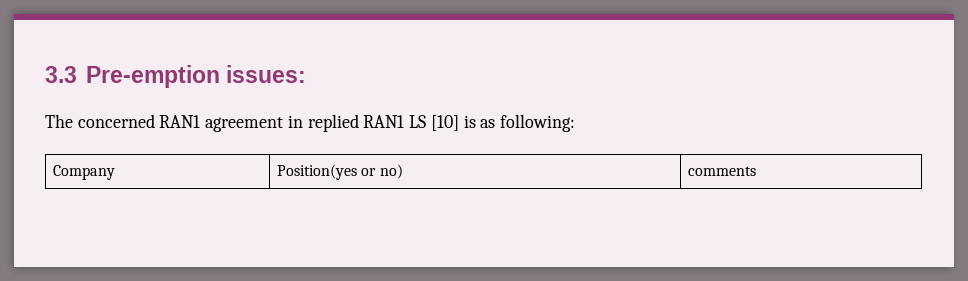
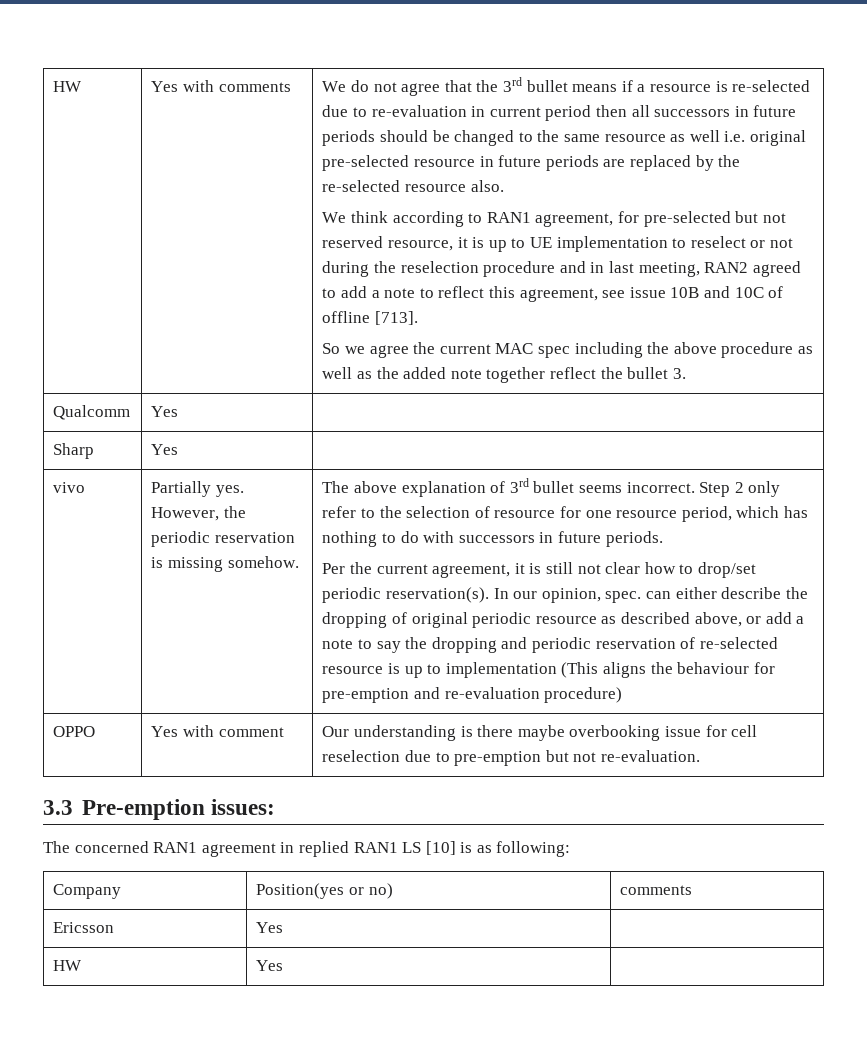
(45, 74) none -> [53,81,83,92] [151,80,291,92] [322,77,811,96] [322,105,797,121] [322,130,806,146] [322,155,741,171] [322,180,504,192] [322,211,786,227] [322,236,793,252] [322,261,801,277] [322,286,784,302] [322,311,419,325] [322,342,813,358] [322,367,686,383] [53,405,131,420] [151,406,179,417] [53,443,95,459] [151,444,179,455] [53,482,86,493] [151,481,245,497] [151,506,247,521] [151,531,296,547] [151,556,299,572] [322,478,781,497] [322,506,808,522] [322,531,663,547] [322,562,756,578] [322,587,808,603] [322,612,805,628] [322,637,778,653] [322,662,775,678] [322,687,623,703] [53,726,96,737] [151,725,284,737] [322,725,758,741] [322,750,701,766] HW | Yes with comments | We do not agree that the 3rd bullet means if a resource is re-selected due to re-evaluation in current period then all successors in future periods should be changed to the same resource as well i.e. original pre-selected resource in future periods are replaced by the re-selected resource also. // We think according to RAN1 agreement, for pre-selected but not reserved resource, it is up to UE implementation to reselect or not during the reselection procedure and in last meeting, RAN2 agreed to add a note to reflect this agreement, see issue 10B and 10C of offline [713]. // So we agree the current MAC spec including the above procedure as well as the added note together reflect the bullet 3. // Qualcomm | Yes | // Sharp | Yes | // vivo | Partially yes. However, the periodic reservation is missing somehow. | The above explanation of 3rd bullet seems incorrect. Step 2 only refer to the selection of resource for one resource period, which has nothing to do with successors in future periods. // Per the current agreement, it is still not clear how to drop/set periodic reservation(s). In our opinion, spec. can either describe the dropping of original periodic resource as described above, or add a note to say the dropping and periodic reservation of re-selected resource is up to implementation (This aligns the behaviour for pre-emption and re-evaluation procedure) // OPPO | Yes with comment | Our understanding is there maybe overbooking issue for cell reselection due to pre-emption but not re-evaluation. //
(757, 171) none -> [53,922,115,933] [256,922,284,933] [53,960,83,971] [256,960,284,971] // Ericsson | Yes | // HW | Yes |

